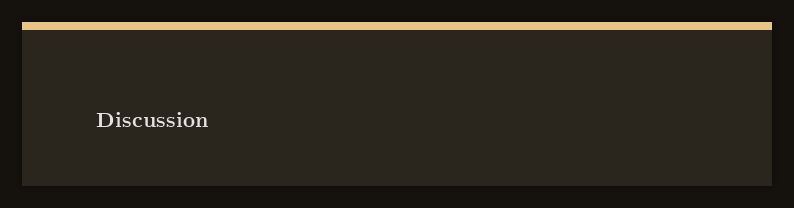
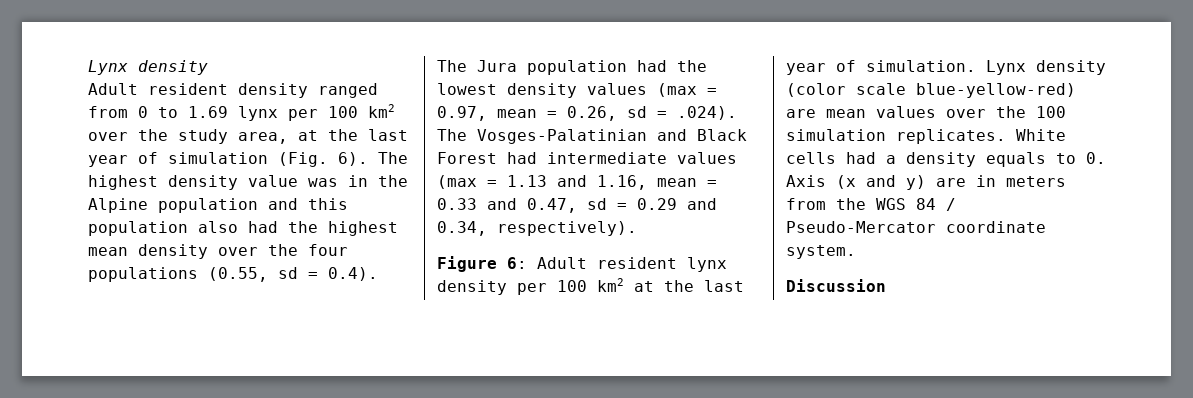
(96, 119) none -> [88,60,208,75] [88,83,378,98] [88,104,395,121] [88,129,408,144] [88,152,408,167] [88,175,408,190] [88,198,348,213] [88,221,398,236] [88,244,348,259] [88,267,378,282] [437,60,707,75] [437,83,717,98] [437,106,737,121] [437,129,747,144] [437,152,737,164] [437,175,717,190] [437,198,717,213] [437,221,637,236] [437,256,727,272] [437,278,744,295] [786,60,1106,75] [786,83,1076,98] [786,106,1066,118] [786,129,1066,144] [786,152,1106,167] [786,175,1066,190] [786,198,956,211] [786,221,1046,233] [786,245,856,259] Lynx density // Adult resident density ranged from 0 to 1.69 lynx per 100 km2 over the study area, at the last year of simulation (Fig. 6). The highest density value was in the Alpine population and this population also had the highest mean density over the four populations (0.55, sd = 0.4). The Jura population had the lowest density values (max = 0.97, mean = 0.26, sd = .024). The Vosges-Palatinian and Black Forest had intermediate values (max = 1.13 and 1.16, mean = 0.33 and 0.47, sd = 0.29 and 0.34, respectively). // Figure 6: Adult resident lynx density per 100 km2 at the last year of simulation. Lynx density (color scale blue-yellow-red) are mean values over the 100 simulation replicates. White cells had a density equals to 0. Axis (x and y) are in meters from the WGS 84 / Pseudo-Mercator coordinate system. //

